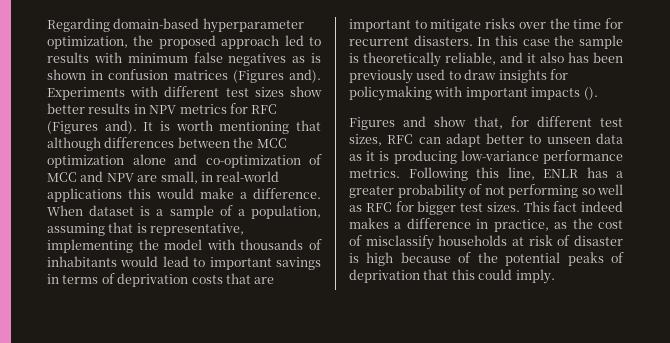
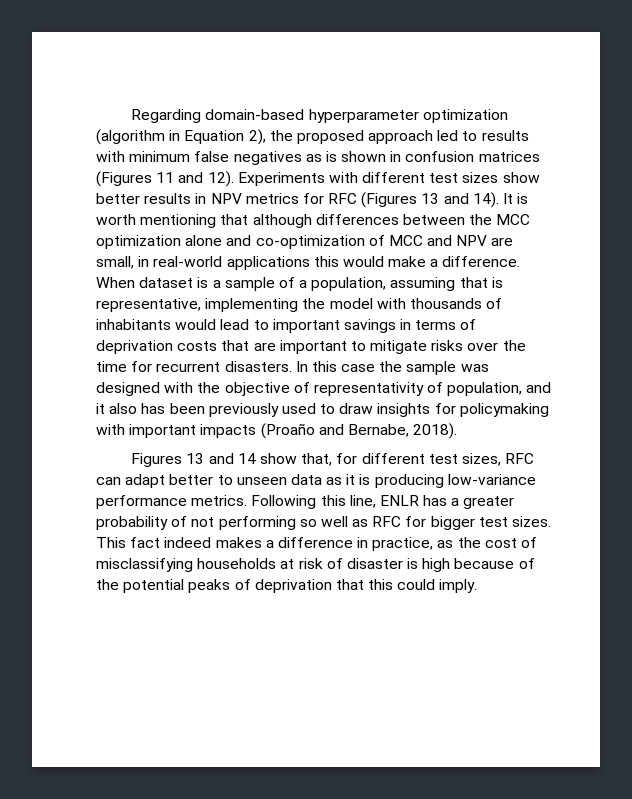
[47,36,128,49] optimization, -> [422,109,508,123] [96,129,266,145] optimization (algorithm in Equation 2),
[289,69,321,83] and). -> [156,171,234,187] 11 and 12).
[104,120,137,134] and). -> [421,192,499,208] 13 and 14).
[349,52,496,67] is theoretically reliable, -> [460,364,489,372] [96,382,523,396] was designed with the objective of representativity of population,
[583,87,598,100] [349,116,427,130] (). // Figures and -> [260,423,458,439] [131,453,256,467] (Proaño and Bernabe, 2018). // Figures 13 and 14
[365,235,434,250] misclassify -> [96,558,193,572] misclassifying

